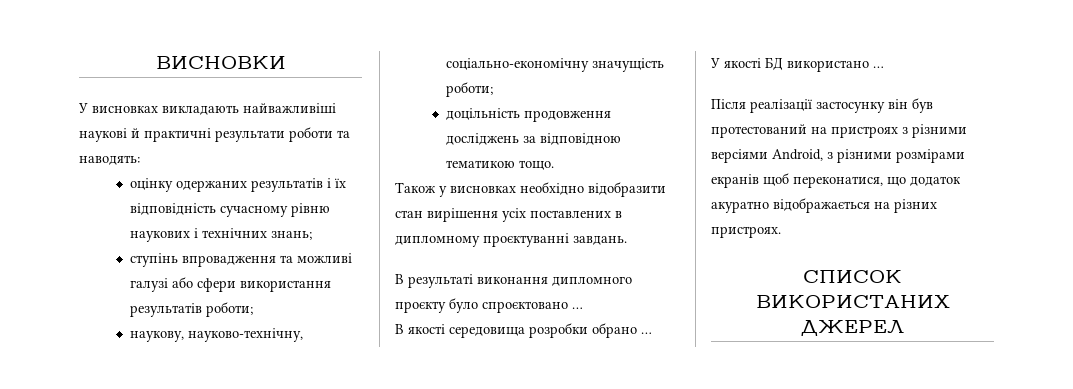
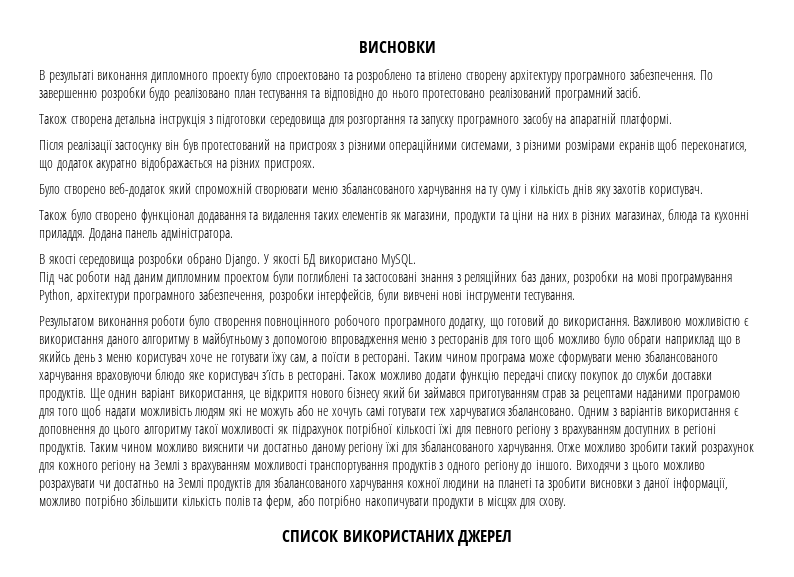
[78,103,336,115] [79,127,350,142] [79,155,140,165] [130,178,347,192] [130,203,331,217] [130,228,313,242] [130,253,353,267] [130,277,332,292] [130,302,254,317] [130,328,304,342] [446,58,665,72] [446,82,494,97] [446,108,612,122] [446,133,622,145] [446,160,555,170] [395,182,666,197] [395,208,622,222] [395,233,627,247] [395,274,632,288] [395,298,583,313] [395,323,652,338] [710,57,884,72] У висновках викладають найважливіші наукові й практичні результати роботи та наводять: // оцінку одержаних результатів і їх відповідність сучасному рівню наукових і технічних знань; // ступінь впровадження та можливі галузі або сфери використання результатів роботи; // наукову, науково-технічну, соціально-економічну значущість роботи; // доцільність продовження досліджень за відповідною тематикою тощо. // Також у висновках необхідно відобразити стан вирішення усіх поставлених в дипломному проєктуванні завдань. // В результаті виконання дипломного проєкту було спроєктовано … // В якості середовища розробки обрано … // У якості БД використано … -> [39,69,713,83] [39,87,642,101] [39,113,672,127] В результаті виконання дипломного проекту було спроектовано та розроблено та втілено створену архітектуру програмного забезпечення. По завершенню розробки будо реалізовано план тестування та відповідно до нього протестовано реалізований програмний засіб. // Також створена детальна інструкція з підготовки середовища для розгортання та запуску програмного засобу на апаратній платформі.
[711,149,823,163] версіями Android, -> [389,139,513,153] операційними системами,
(781, 232) none -> [39,183,703,197] [39,209,749,223] [39,228,233,241] [39,253,417,267] [39,271,733,285] [39,289,576,303] [39,315,749,329] [39,333,741,347] [39,351,718,365] [39,369,712,383] [39,387,740,401] [39,405,739,419] [39,423,716,437] [39,441,754,455] [39,460,705,473] [39,477,728,491] [39,495,567,509] // Було створено веб-додаток який спроможній створювати меню збалансованого харчування на ту суму і кількість днів яку захотів користувач. // Також було створено функціонал додавання та видалення таких елементів як магазини, продукти та ціни на них в різних магазинах, блюда та кухонні приладдя. Додана панель адміністратора. // В якості середовища розробки обрано Django. У якості БД використано MySQL. // Під час роботи над даним дипломним проектом були поглиблені та застосовані знання з реляційних баз даних, розробки на мові програмування Python, архітектури програмного забезпечення, розробки інтерфейсів, були вивчені нові інструменти тестування. // Результатом виконання роботи було створення повноцінного робочого програмного додатку, що готовий до використання. Важливою можливістю є використання даного алгоритму в майбутньому з допомогою впровадження меню з ресторанів для того щоб можливо було обрати наприклад що в якийсь день з меню користувач хоче не готувати їжу сам, а поїсти в ресторані. Таким чином програма може сформувати меню збалансованого харчування враховуючи блюдо яке користувач з’їсть в ресторані. Також можливо додати функцію передачі списку покупок до служби доставки продуктів. Ще однин варіант використання, це відкриття нового бізнесу який би займався приготуванням страв за рецептами наданими програмою для того щоб надати можливість людям які не можуть або не хочуть самі готувати теж харчуватися збалансовано. Одним з варіантів використання є доповнення до цього алгоритму такої можливості як підрахунок потрібної кількості їжі для певного регіону з врахуванням доступних в регіоні продуктів. Таким чином можливо вияснити чи достатньо даному регіону їжі для збалансованого харчування. Отже можливо зробити такий розрахунок для кожного регіону на Землі з врахуванням можливості транспортування продуктів з одного регіону до іншого. Виходячи з цього можливо розрахувати чи достатньо на Землі продуктів для збалансованого харчування кожної людини на планеті та зробити висновки з даної інформації, можливо потрібно збільшити кількість полів та ферм, або потрібно накопичувати продукти в місцях для схову.

